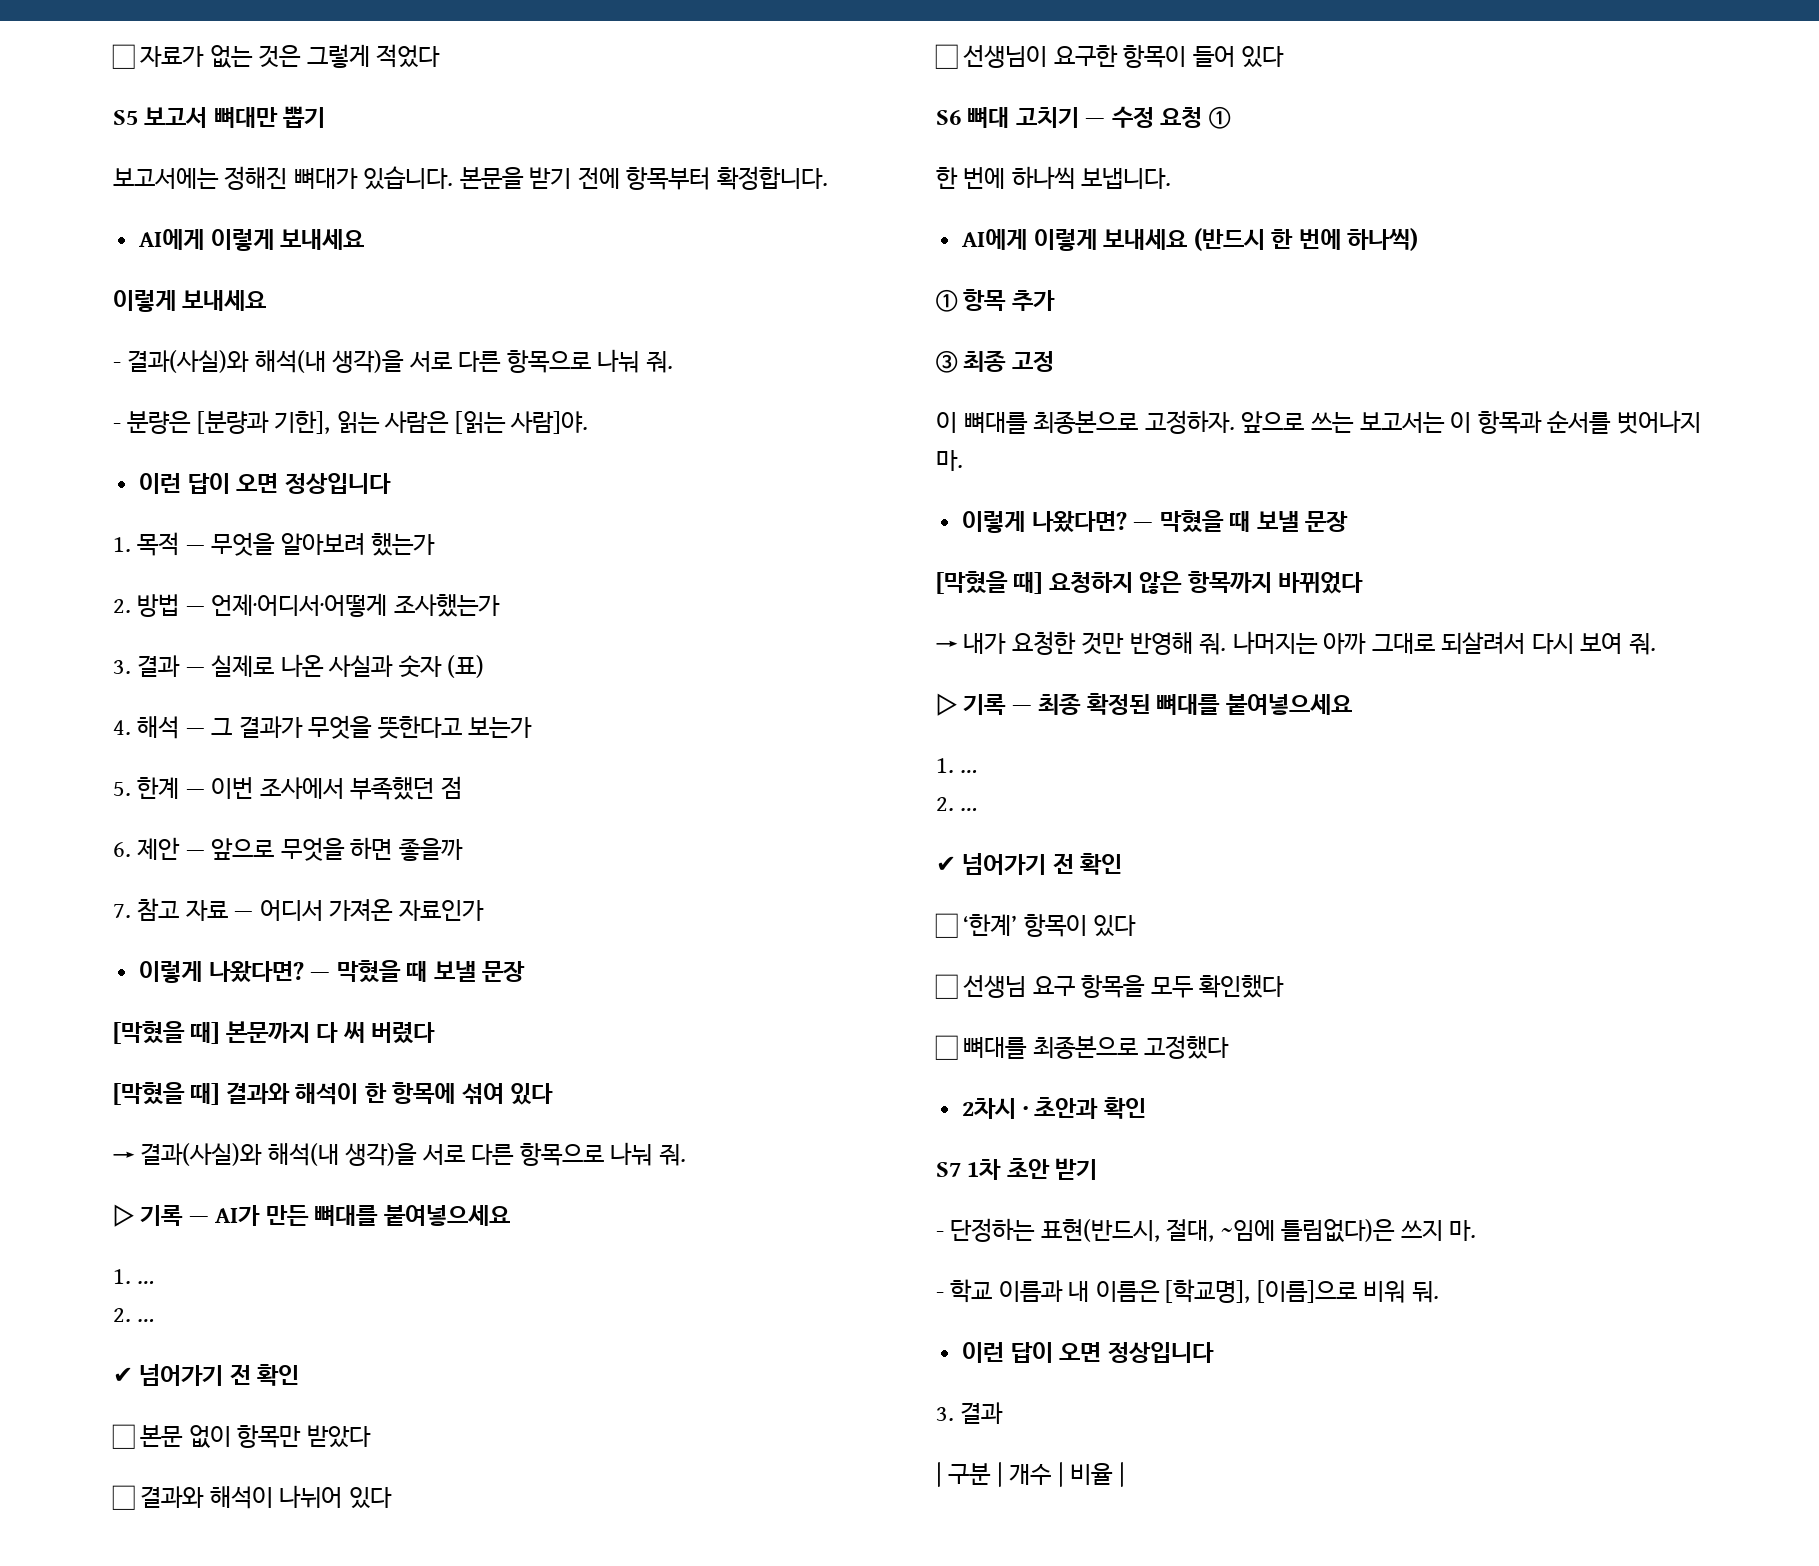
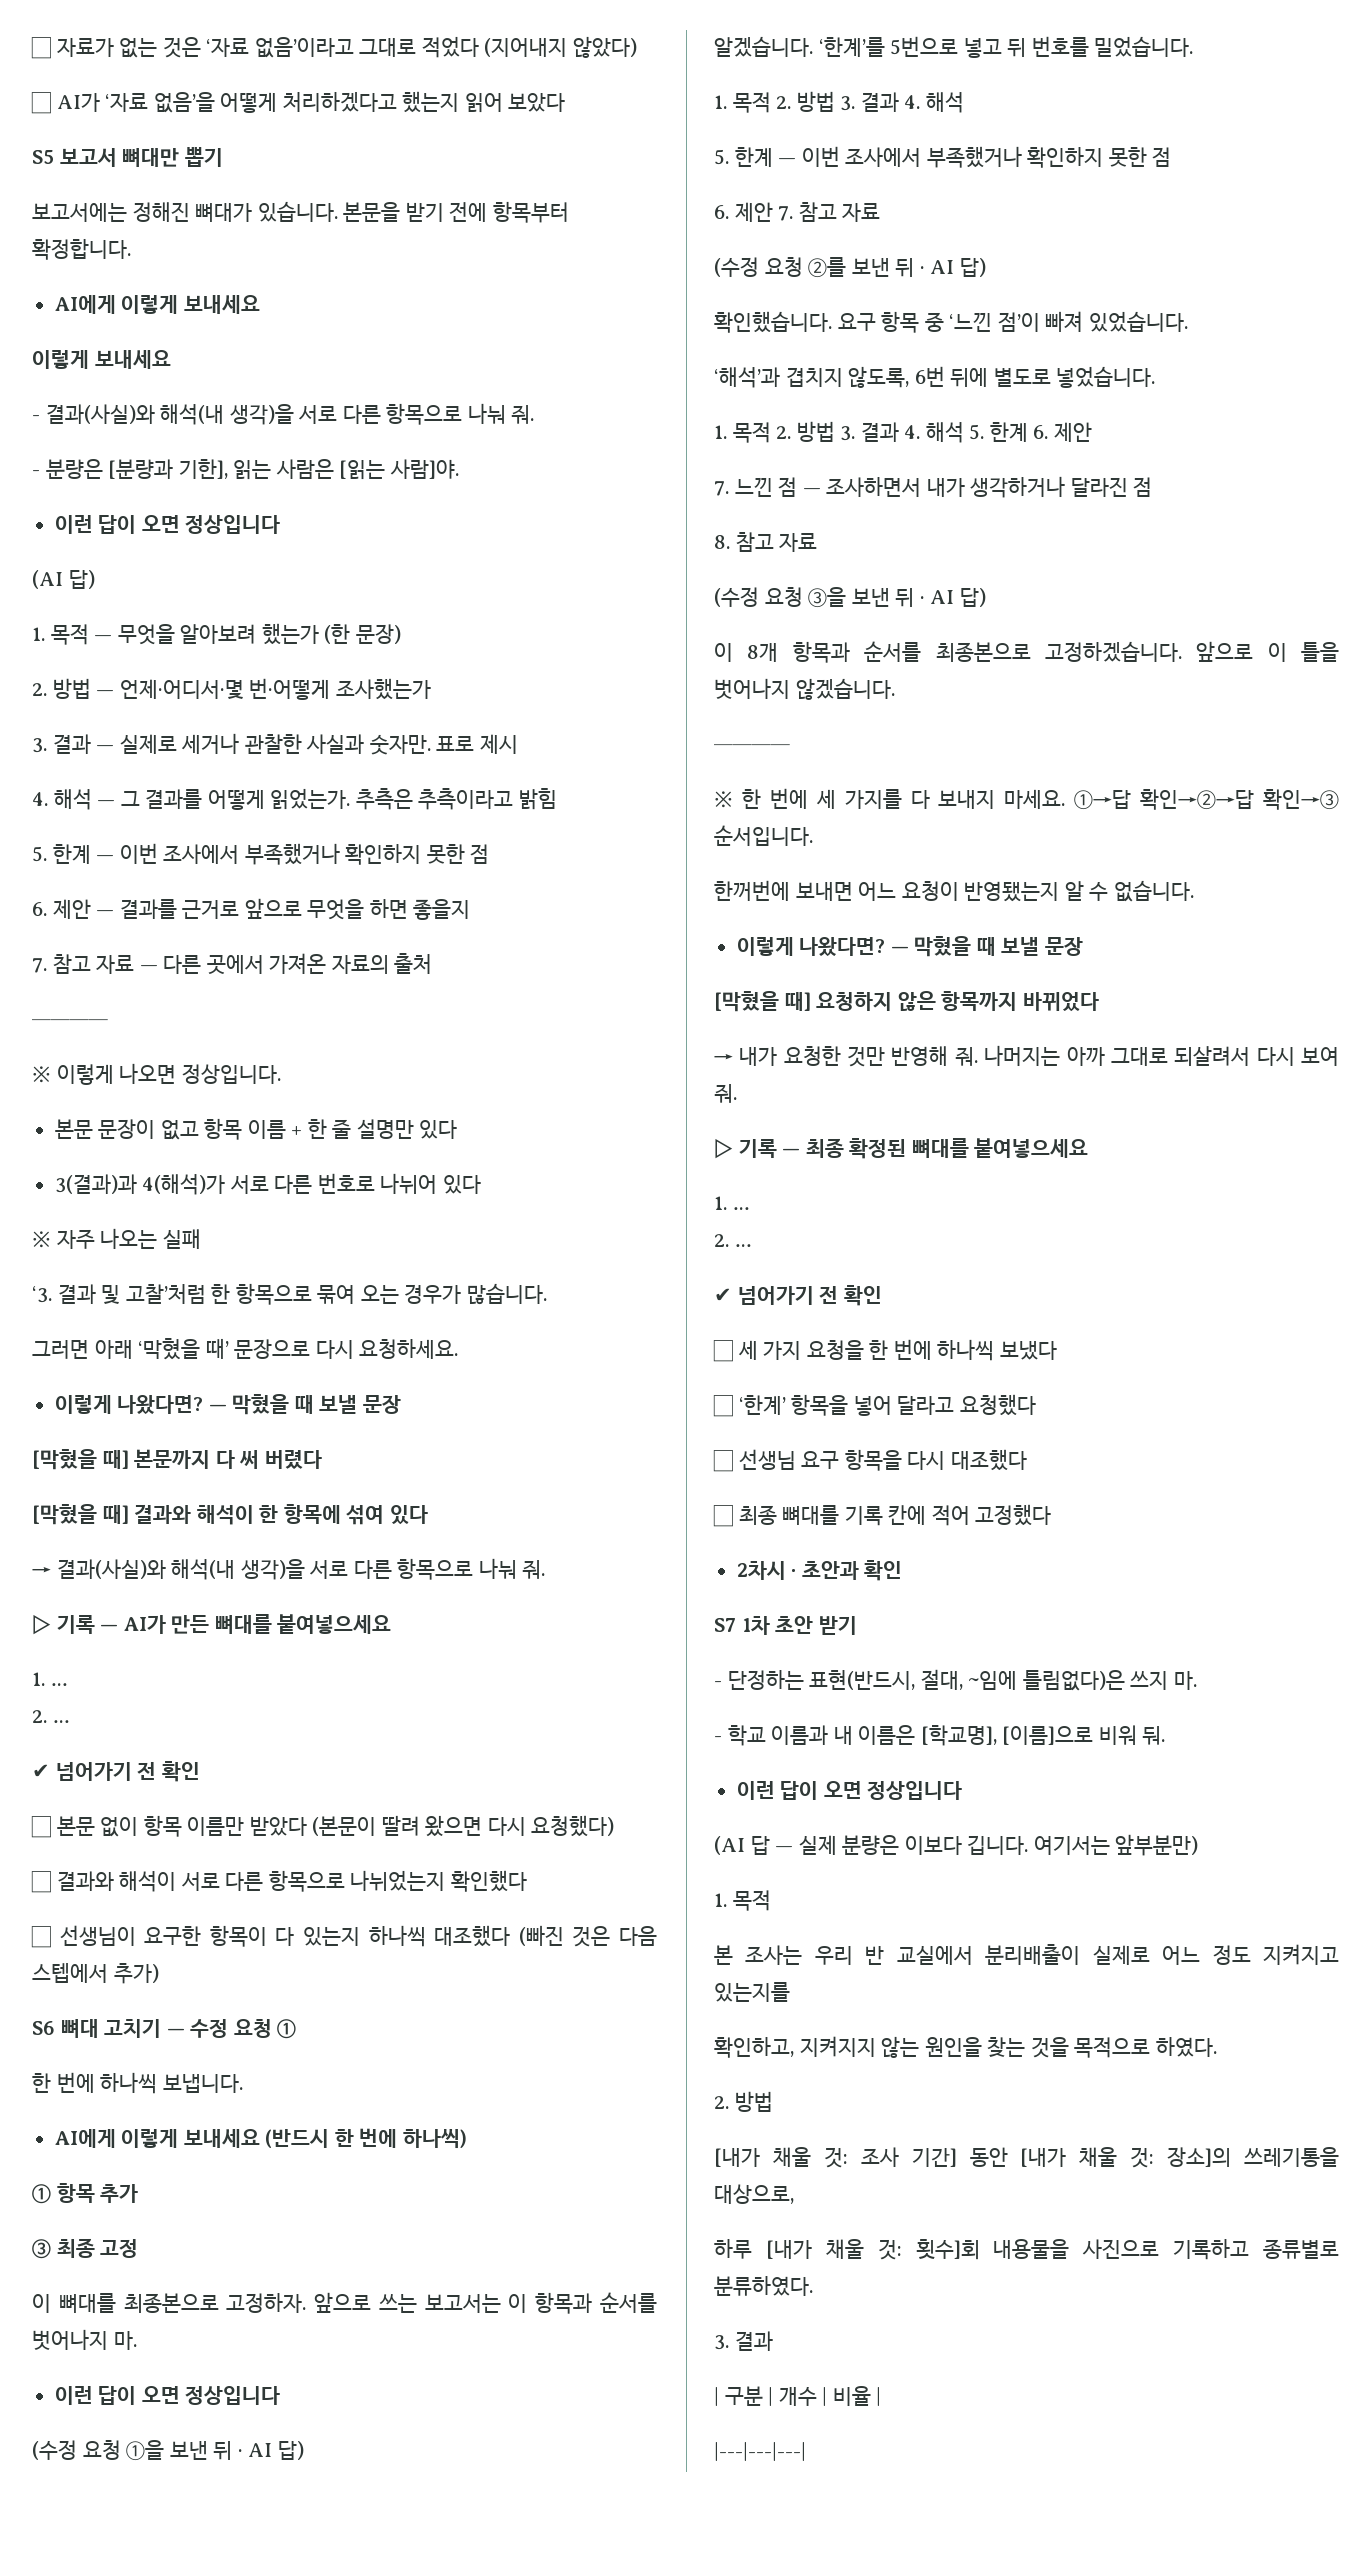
[306,44,441,68] 그렇게 적었다 -> [206,36,637,58] [31,91,566,114] ‘자료 없음’이라고 그대로 적었다 (지어내지 않았다) // ☐ AI가 ‘자료 없음’을 어떻게 처리하겠다고 했는지 읽어 보았다
(391, 483) none -> [32,570,95,589] // (AI 답)
(436, 544) none -> [324,624,401,644] (한 문장)
[211,593,388,617] 언제·어디서·어떻게 -> [119,678,331,700] 언제·어디서·몇 번·어떻게
[280,654,485,678] [113,715,533,739] [113,777,435,800] 나온 사실과 숫자 (표) // 4. 해석 — 그 결과가 무엇을 뜻한다고 보는가 // 5. 한계 — 이번 조사에서 부족했던 -> [181,733,518,755] [32,788,557,810] [32,843,465,865] 세거나 관찰한 사실과 숫자만. 표로 제시 // 4. 해석 — 그 결과를 어떻게 읽었는가. 추측은 추측이라고 밝힘 // 5. 한계 — 이번 조사에서 부족했거나 확인하지 못한
(205, 853) none -> [119,899,240,919] 결과를 근거로
[398,838,463,861] 좋을까 -> [413,899,471,920] 좋을지
[259,899,484,921] 어디서 가져온 자료인가 -> [163,953,433,975] [32,1019,108,1026] [32,1063,281,1085] [54,1118,458,1140] [54,1173,481,1195] [32,1228,201,1249] [32,1283,547,1305] [32,1338,459,1360] 다른 곳에서 가져온 자료의 출처 // ──── // ※ 이렇게 나오면 정상입니다. // 본문 문장이 없고 항목 이름 + 한 줄 설명만 있다 // 3(결과)과 4(해석)가 서로 다른 번호로 나뉘어 있다 // ※ 자주 나오는 실패 // ‘3. 결과 및 고찰’처럼 한 항목으로 묶여 오는 경우가 많습니다. // 그러면 아래 ‘막혔을 때’ 문장으로 다시 요청하세요.
[237,1425,302,1448] 항목만 -> [143,1815,245,1837] 항목 이름만
[112,1485,392,1510] [935,44,1285,69] // ☐ 결과와 해석이 나뉘어 있다 // ☐ 선생님이 요구한 항목이 들어 있다 -> [312,1815,615,1837] [31,1870,527,1893] [31,1925,658,1948] [32,1963,159,1984] (본문이 딸려 왔으면 다시 요청했다) // ☐ 결과와 해석이 서로 다른 항목으로 나뉘었는지 확인했다 // ☐ 선생님이 요구한 항목이 다 있는지 하나씩 대조했다 (빠진 것은 다음 스텝에서 추가)
(963, 460) none -> [54,2386,281,2405] [32,2440,304,2461] [714,36,1194,58] [714,91,964,113] [714,146,1172,168] [714,202,881,222] [714,257,986,278] [714,311,1188,333] [714,366,1156,388] [714,421,1092,443] [714,476,1153,498] [714,532,818,552] [714,587,986,608] [714,641,1339,663] [714,678,895,700] [714,744,790,751] [714,788,1339,810] [714,825,813,846] [714,880,1194,902] // 이런 답이 오면 정상입니다 // (수정 요청 ①을 보낸 뒤 · AI 답) // 알겠습니다. ‘한계’를 5번으로 넣고 뒤 번호를 밀었습니다. // 1. 목적 2. 방법 3. 결과 4. 해석 // 5. 한계 — 이번 조사에서 부족했거나 확인하지 못한 점 // 6. 제안 7. 참고 자료 // (수정 요청 ②를 보낸 뒤 · AI 답) // 확인했습니다. 요구 항목 중 ‘느낀 점’이 빠져 있었습니다. // ‘해석’과 겹치지 않도록, 6번 뒤에 별도로 넣었습니다. // 1. 목적 2. 방법 3. 결과 4. 해석 5. 한계 6. 제안 // 7. 느낀 점 — 조사하면서 내가 생각하거나 달라진 점 // 8. 참고 자료 // (수정 요청 ③을 보낸 뒤 · AI 답) // 이 8개 항목과 순서를 최종본으로 고정하겠습니다. 앞으로 이 틀을 벗어나지 않겠습니다. // ──── // ※ 한 번에 세 가지를 다 보내지 마세요. ①→답 확인→②→답 확인→③ 순서입니다. // 한꺼번에 보내면 어느 요청이 반영됐는지 알 수 없습니다.
[963,914,1137,937] ‘한계’ 항목이 있다 -> [737,1339,1057,1361] [713,1394,1036,1417] 세 가지 요청을 한 번에 하나씩 보냈다 // ☐ ‘한계’ 항목을 넣어 달라고 요청했다
[1150,975,1285,998] [935,1035,1138,1060] 모두 확인했다 // ☐ 뼈대를 최종본으로 -> [907,1449,1027,1471] [713,1505,970,1527] 다시 대조했다 // ☐ 최종 뼈대를 기록 칸에 적어
(1214, 1352) none -> [714,1834,1199,1856] [714,1890,771,1911] [714,1944,1339,1965] [714,1982,790,2002] [714,2036,1217,2058] [714,2091,773,2112] [714,2147,1339,2168] [714,2184,794,2204] [714,2239,1339,2260] [714,2276,813,2296] // (AI 답 — 실제 분량은 이보다 깁니다. 여기서는 앞부분만) // 1. 목적 // 본 조사는 우리 반 교실에서 분리배출이 실제로 어느 정도 지켜지고 있는지를 // 확인하고, 지켜지지 않는 원인을 찾는 것을 목적으로 하였다. // 2. 방법 // [내가 채울 것: 조사 기간] 동안 [내가 채울 것: 장소]의 쓰레기통을 대상으로, // 하루 [내가 채울 것: 횟수]회 내용물을 사진으로 기록하고 종류별로 분류하였다.
(1125, 1474) none -> [714,2442,806,2461] // |---|---|---|

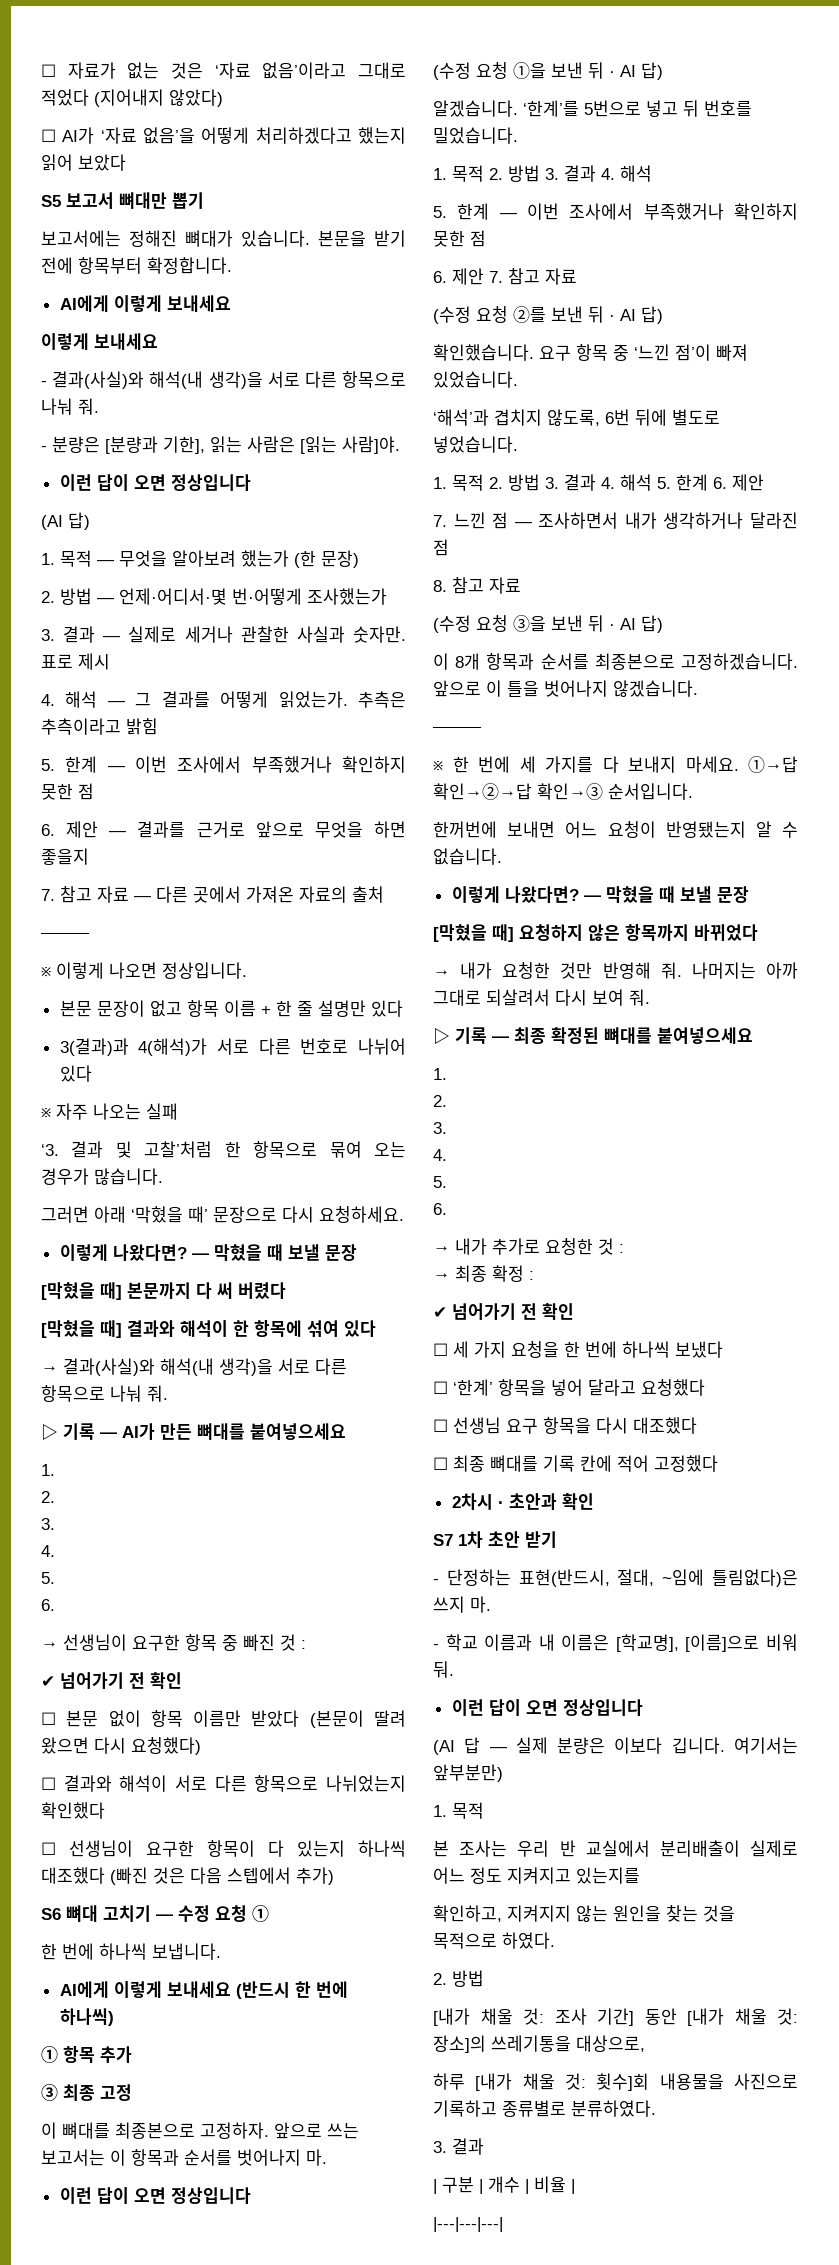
[50,1683,68,1686] [32,1710,70,1723] … // 2. … -> [41,1491,55,1503] [41,1518,55,1530] [41,1545,55,1557] [41,1572,55,1584] [41,1599,55,1611] [41,1634,306,1651] // 2. // 3. // 4. // 5. // 6. // → 선생님이 요구한 항목 중 빠진 것 :
[732,1207,750,1210] [714,1234,752,1247] … // 2. … -> [433,1095,447,1107] [433,1122,447,1134] [433,1149,447,1161] [433,1176,447,1188] [433,1203,447,1215] [433,1238,624,1255] [433,1265,534,1282] // 2. // 3. // 4. // 5. // 6. // → 내가 추가로 요청한 것 : // → 최종 확정 :

